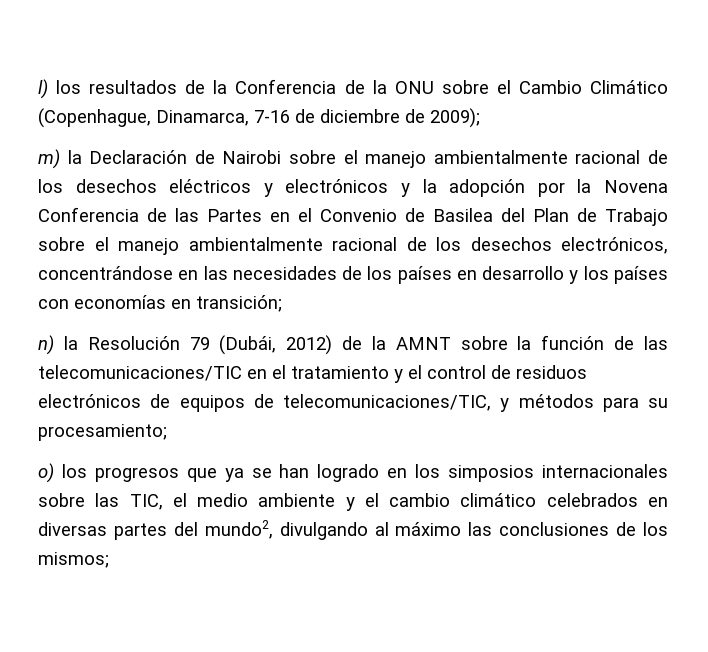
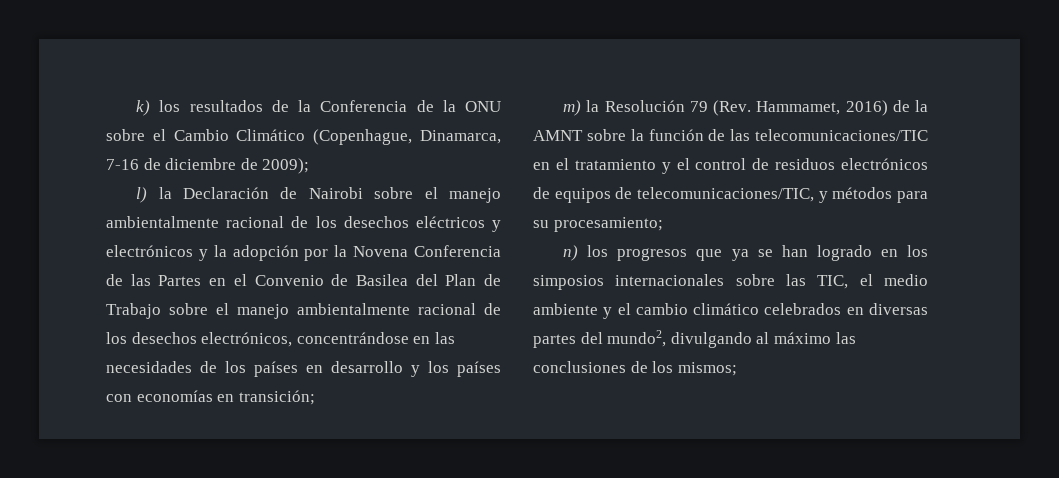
[38,79,48,99] l) -> [136,100,151,116] k)
[38,149,60,169] m) -> [136,187,148,203] l)
[38,335,54,355] n) -> [563,100,582,116] m)
[219,335,333,355] (Dubái, 2012) -> [713,100,888,116] (Rev. Hammamet, 2016)
[38,463,54,483] o) -> [563,245,579,261] n)

